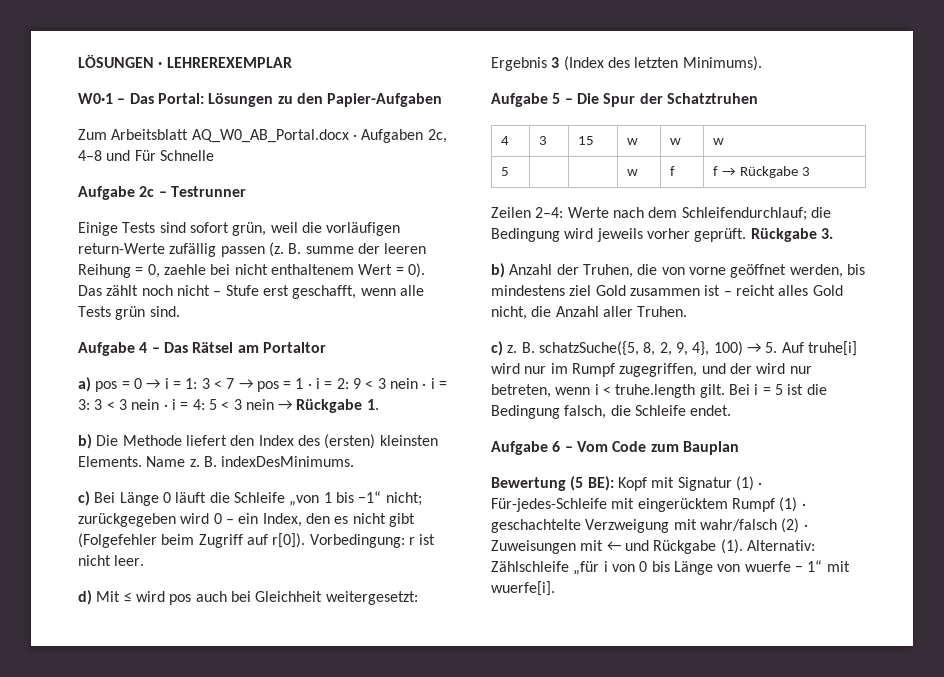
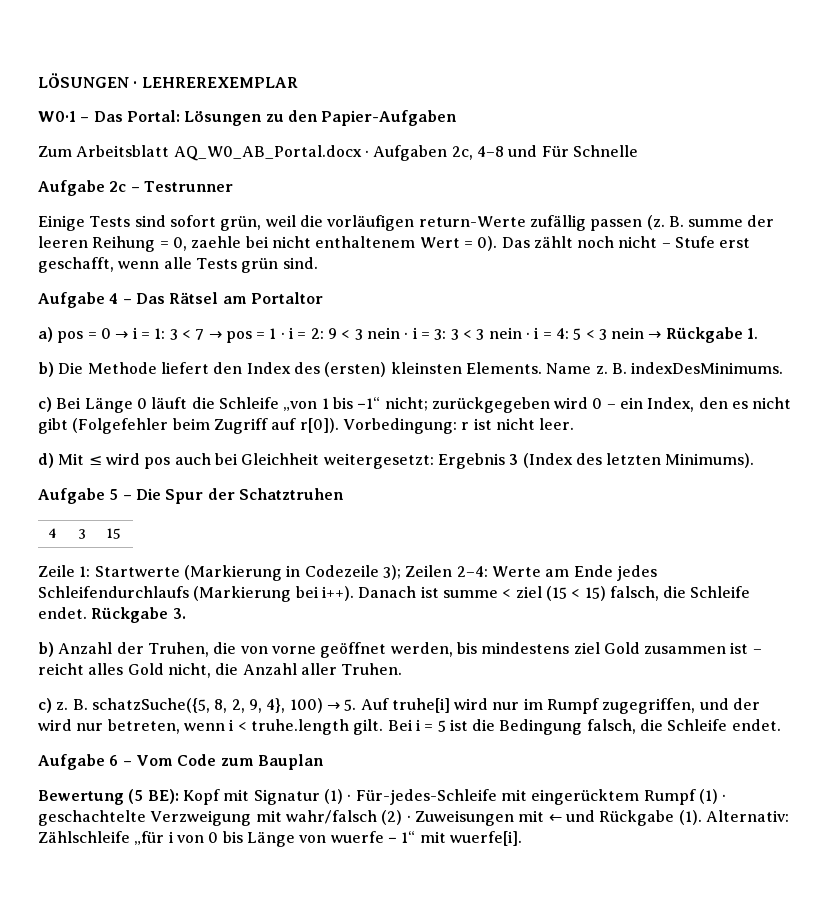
[626,138,638,145] [669,138,681,145] [712,138,724,145] [500,167,509,176] [626,169,638,176] [669,166,675,176] [712,166,810,178] [491,207,831,221] [491,228,747,242] | w | w | w // 5 | | | w | f | f → Rückgabe 3 // Zeilen 2–4: Werte nach dem Schleifendurchlauf; die Bedingung wird jeweils vorher geprüft. -> [38,565,657,581] [38,586,751,602] [38,607,87,619] // Zeile 1: Startwerte (Markierung in Codezeile 3); Zeilen 2–4: Werte am Ende jedes Schleifendurchlaufs (Markierung bei i++). Danach ist summe < ziel (15 < 15) falsch, die Schleife endet.

